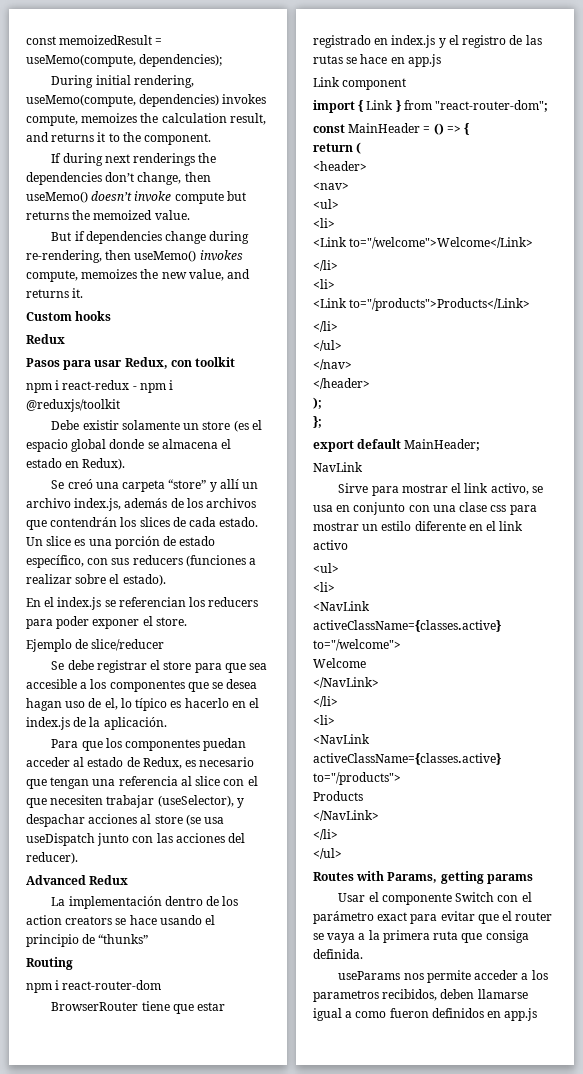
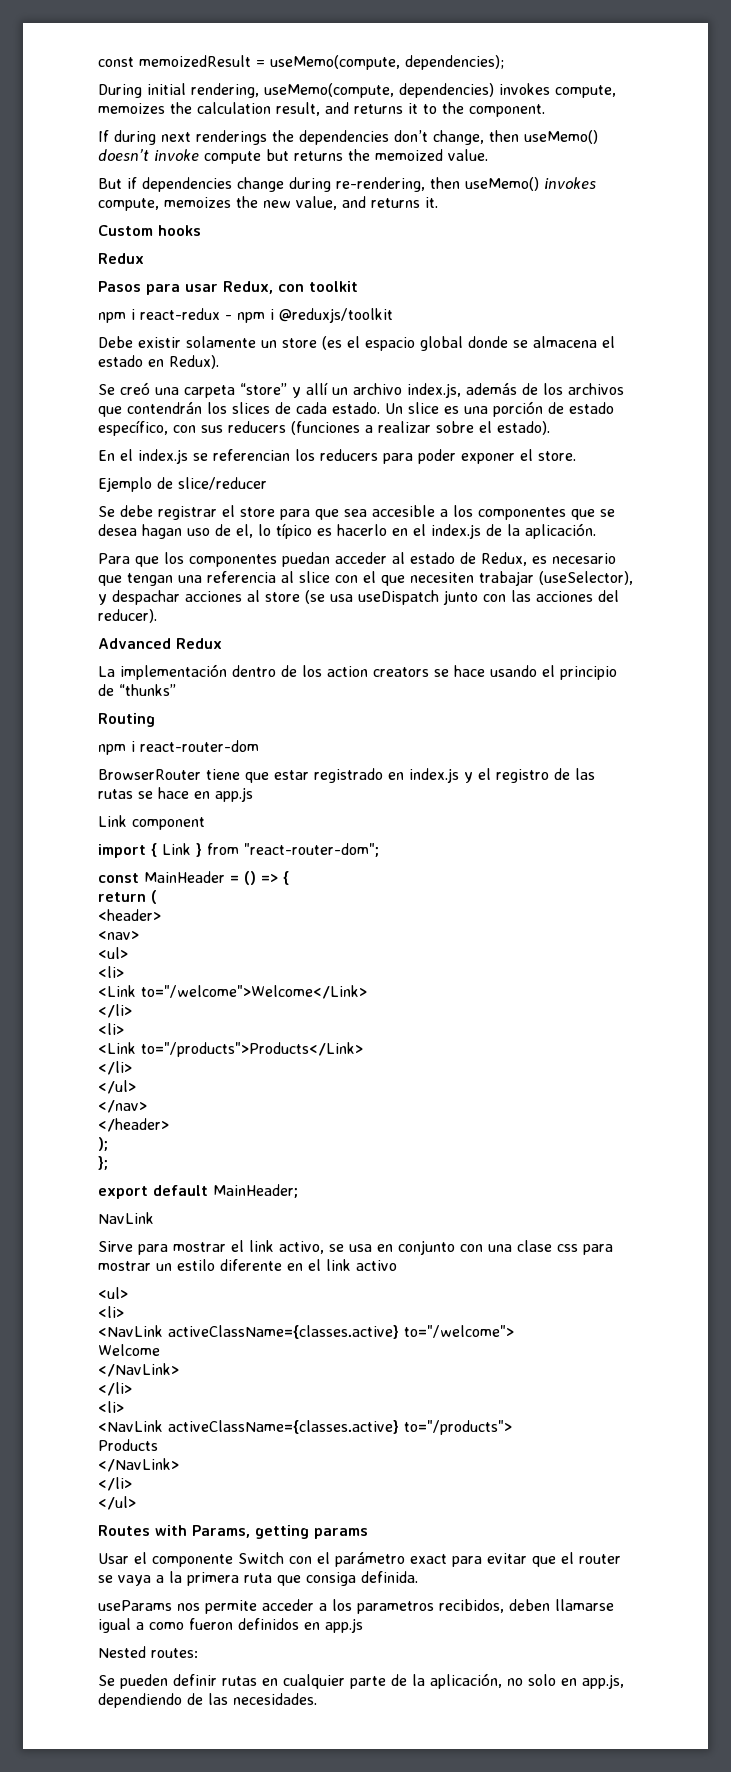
(538, 1014) none -> [98,1646,198,1658] [98,1673,624,1689] [98,1693,317,1708] // Nested routes: // Se pueden definir rutas en cualquier parte de la aplicación, no solo en app.js, dependiendo de las necesidades.

